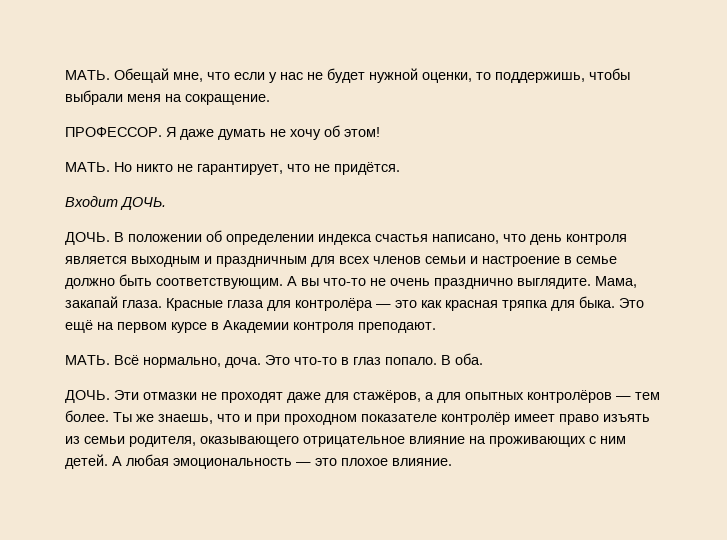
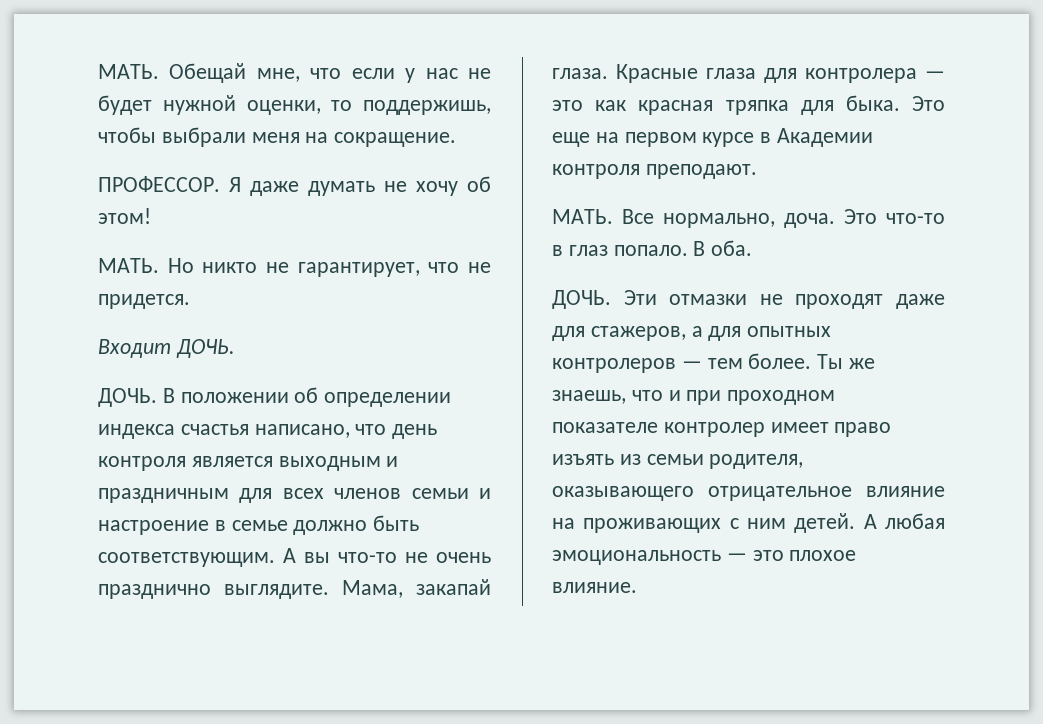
[334,162,400,175] придётся. -> [98,294,190,309] придется.
[295,298,373,311] контролёра -> [805,68,917,83] контролера
[65,320,93,333] ещё -> [552,132,590,147] еще
[114,355,139,365] Всё -> [622,209,654,224] Все
[353,390,421,403] стажёров, -> [590,326,686,341] стажеров,
[527,390,612,403] контролёров -> [552,358,676,373] контролеров
[441,412,510,425] контролёр -> [663,422,765,437] контролер

